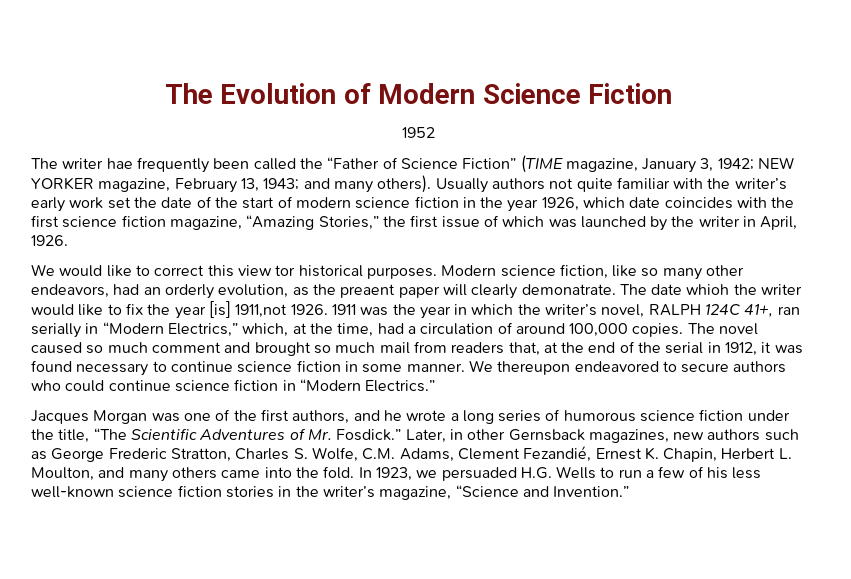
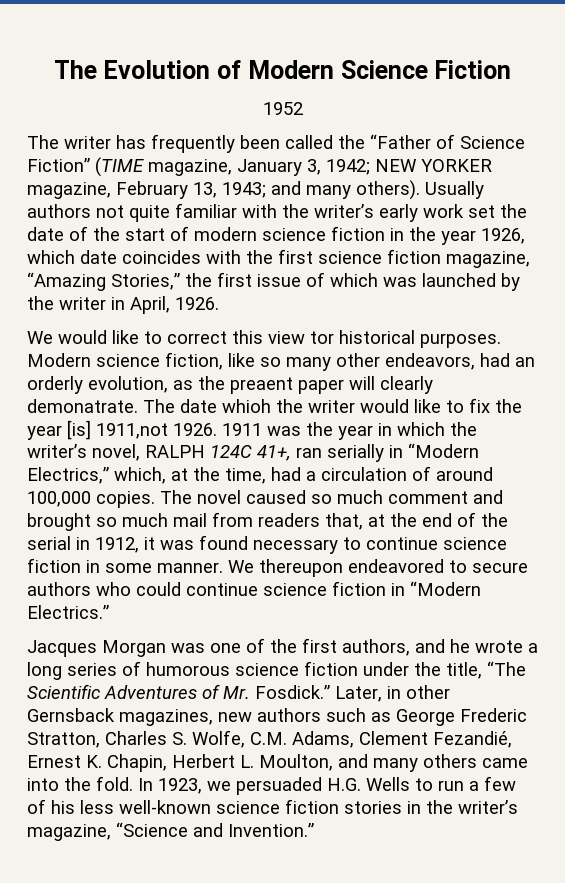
[106,158,133,169] hae -> [116,135,146,149] has

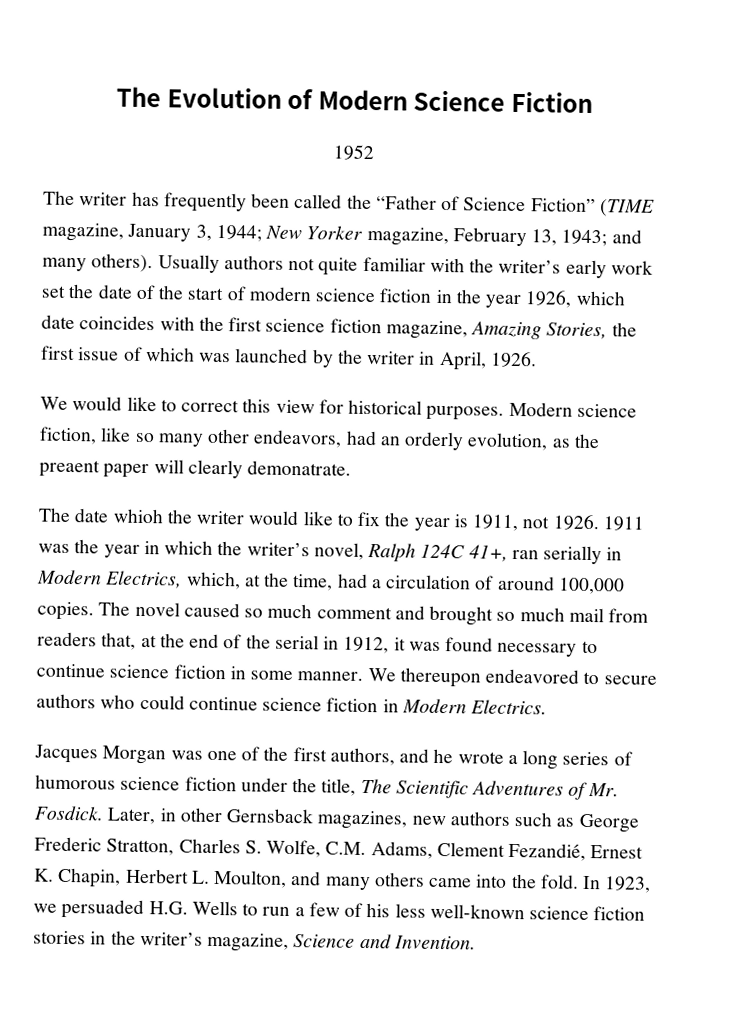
[326,159,492,175] 1942; NEW YORKER -> [215,224,364,242] 1944; New Yorker
[27,272,180,291] “Amazing Stories,” -> [471,321,608,340] Amazing Stories,
[310,331,334,344] tor -> [318,399,344,414] for
(138, 406) none -> (352, 468) //
[67,420,168,440] [is] 1911,not -> [453,514,550,532] is 1911, not
[145,445,205,458] RALPH -> [367,543,417,562] Ralph
[408,443,479,458] [27,467,109,484] “Modern Electrics,” -> [37,569,183,589] Modern Electrics,
[410,581,481,596] [27,605,109,619] “Modern Electrics.” -> [401,698,548,715] Modern Electrics.
[487,661,526,676] “The -> [360,778,392,794] The
[255,685,330,699] Fosdick.” -> [34,805,104,821] Fosdick.
[116,822,314,837] “Science and Invention.” -> [293,933,476,950] Science and Invention.

